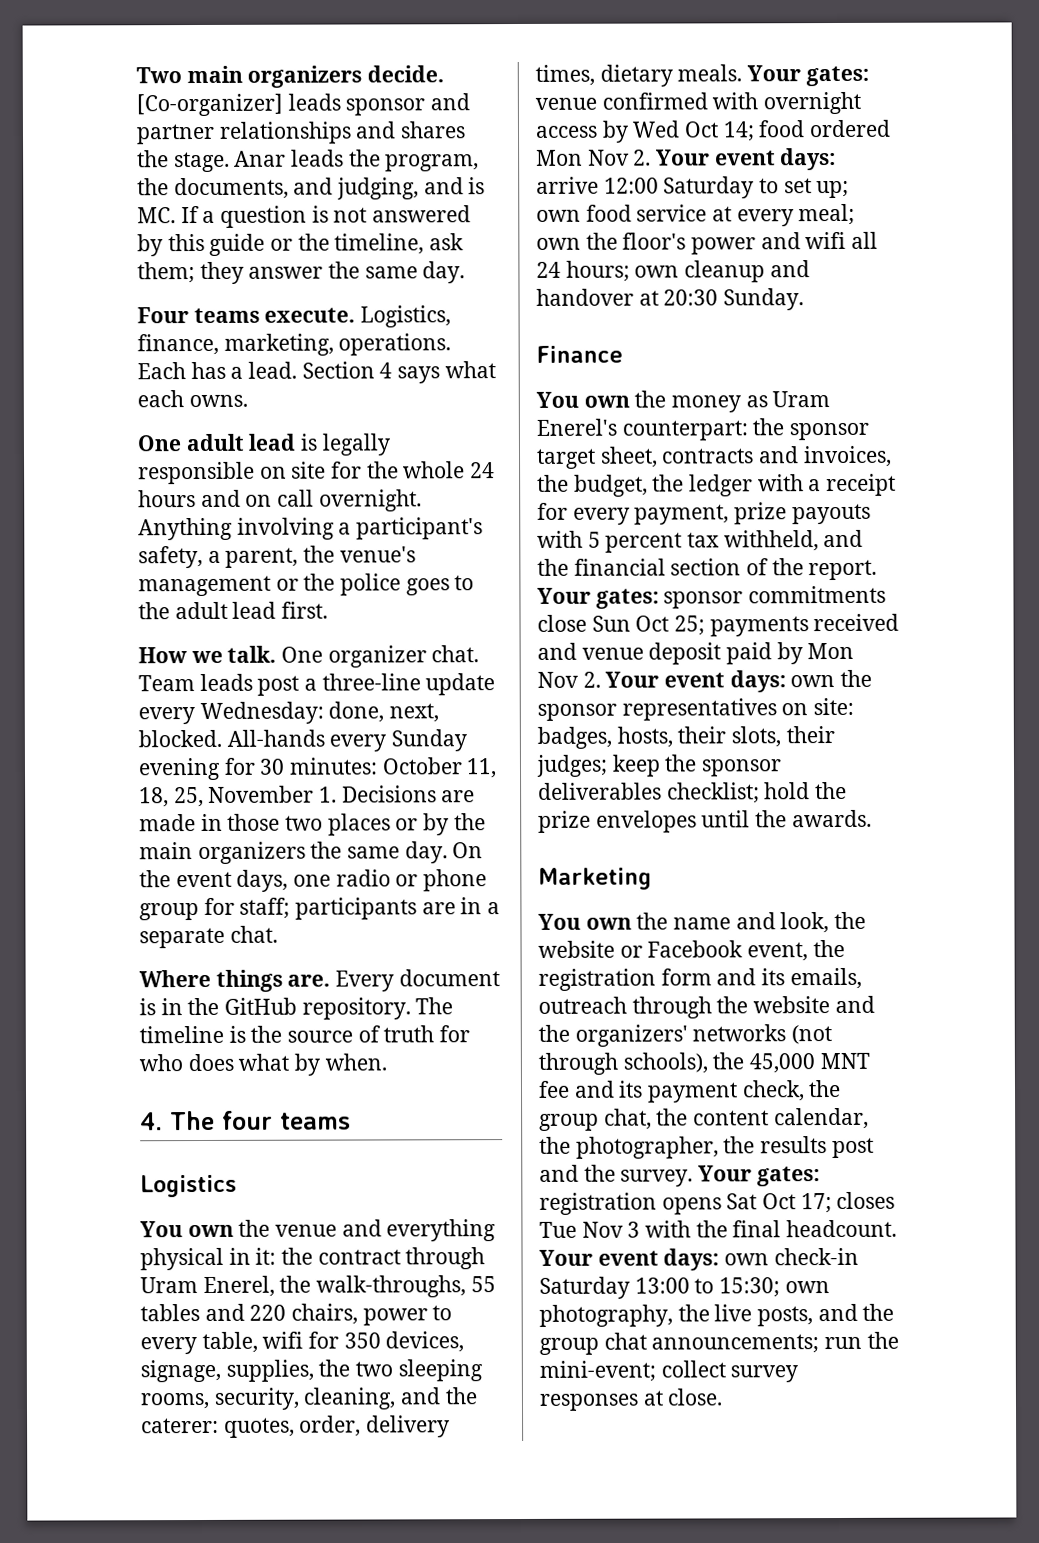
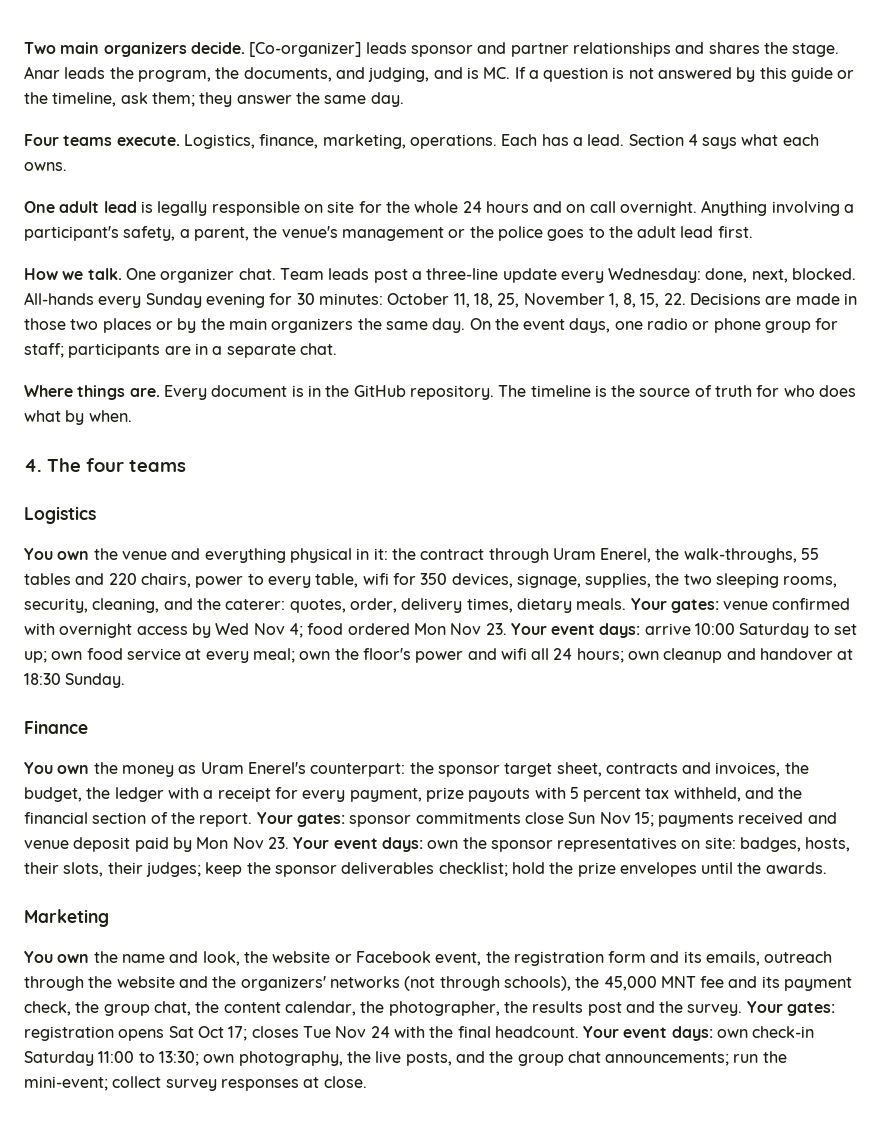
[319,786,338,803] 1. -> [608,293,686,308] 1, 8, 15, 22.
[684,121,755,142] Oct 14; -> [253,623,303,638] Nov 4;
[633,149,652,166] 2. -> [485,623,507,635] 23.
[603,177,659,194] 12:00 -> [695,623,736,635] 10:00
[663,289,719,306] 20:30 -> [24,673,61,685] 18:30
[635,615,706,636] Oct 25; -> [599,812,654,827] Nov 15;
[582,671,601,688] 2. -> [267,837,289,849] 23.
[627,1221,641,1238] 3 -> [370,1026,390,1038] 24
[634,1277,781,1298] 13:00 to 15:30; -> [98,1051,199,1066] 11:00 to 13:30;

